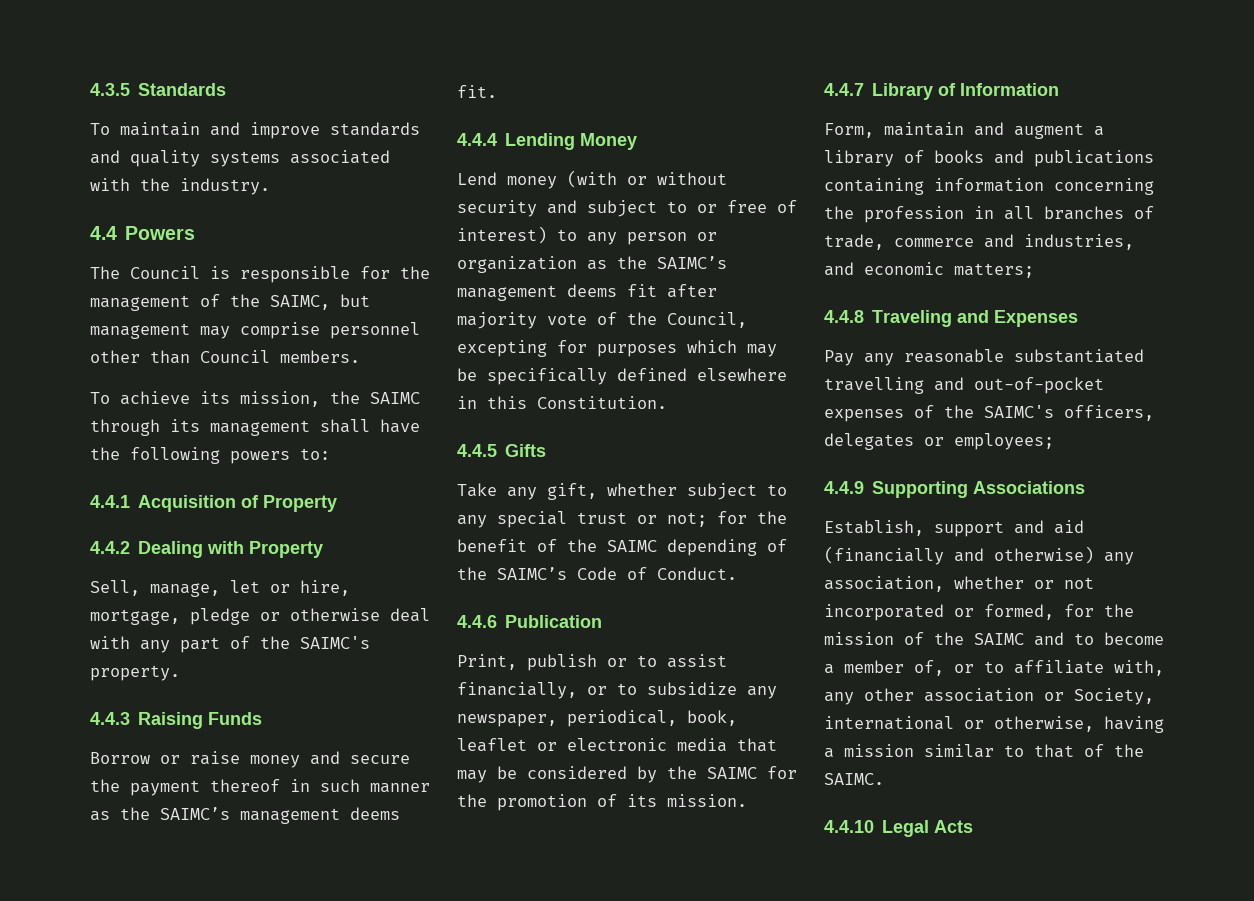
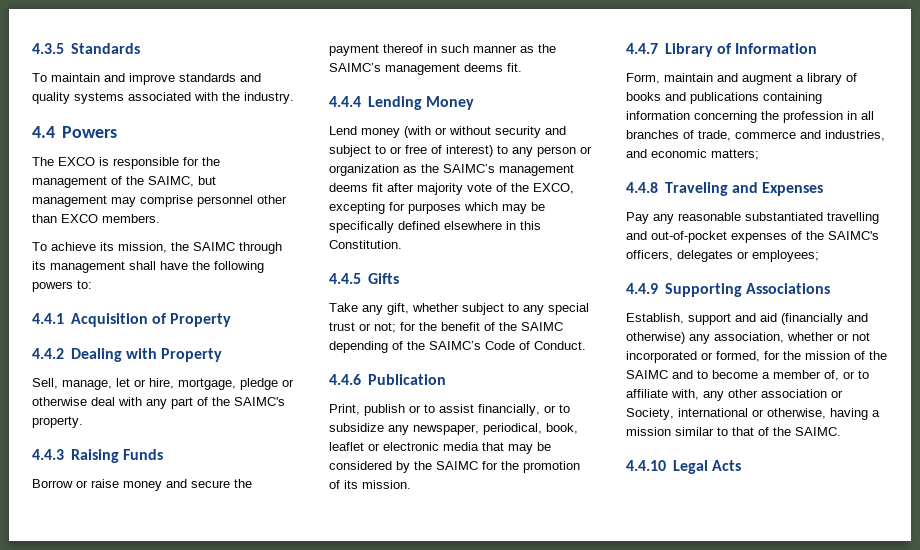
[130,266,200,279] Council -> [58,157,95,166] EXCO
[200,350,270,363] Council -> [61,214,98,223] EXCO
[667,312,747,328] Council, -> [533,183,574,194] EXCO,

